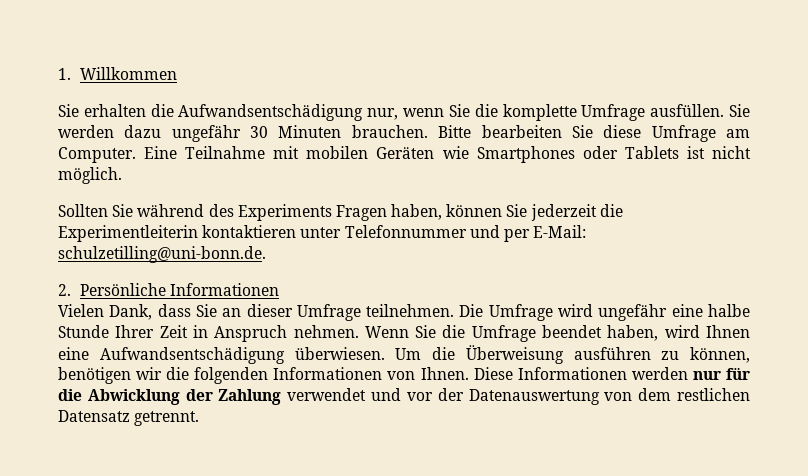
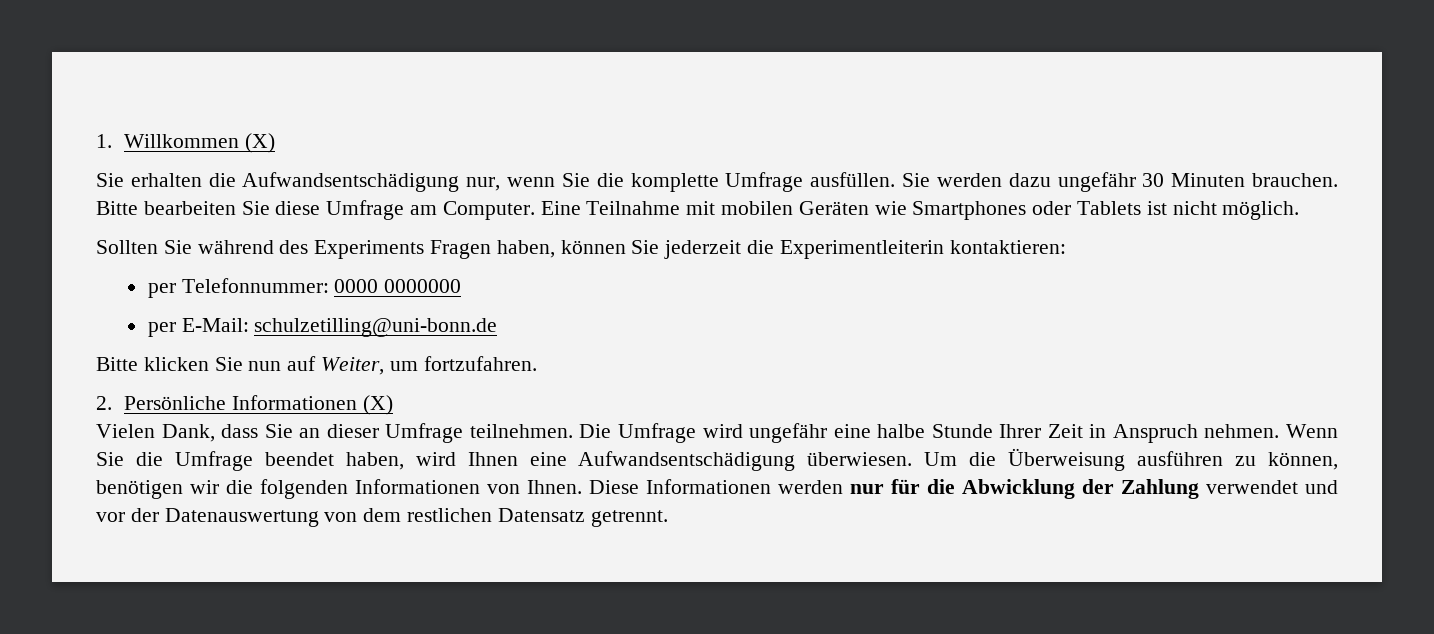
(178, 73) none -> [244,133,275,153] (X)
[202,225,587,242] [58,246,266,263] kontaktieren unter Telefonnummer und per E-Mail: schulzetilling@uni-bonn.de. -> [949,240,1066,254] [147,278,462,298] [147,318,498,337] [96,356,537,375] kontaktieren: // per Telefonnummer: 0000 0000000 // per E-Mail: schulzetilling@uni-bonn.de // Bitte klicken Sie nun auf Weiter, um fortzufahren.
(280, 289) none -> [362,395,393,415] (X)

